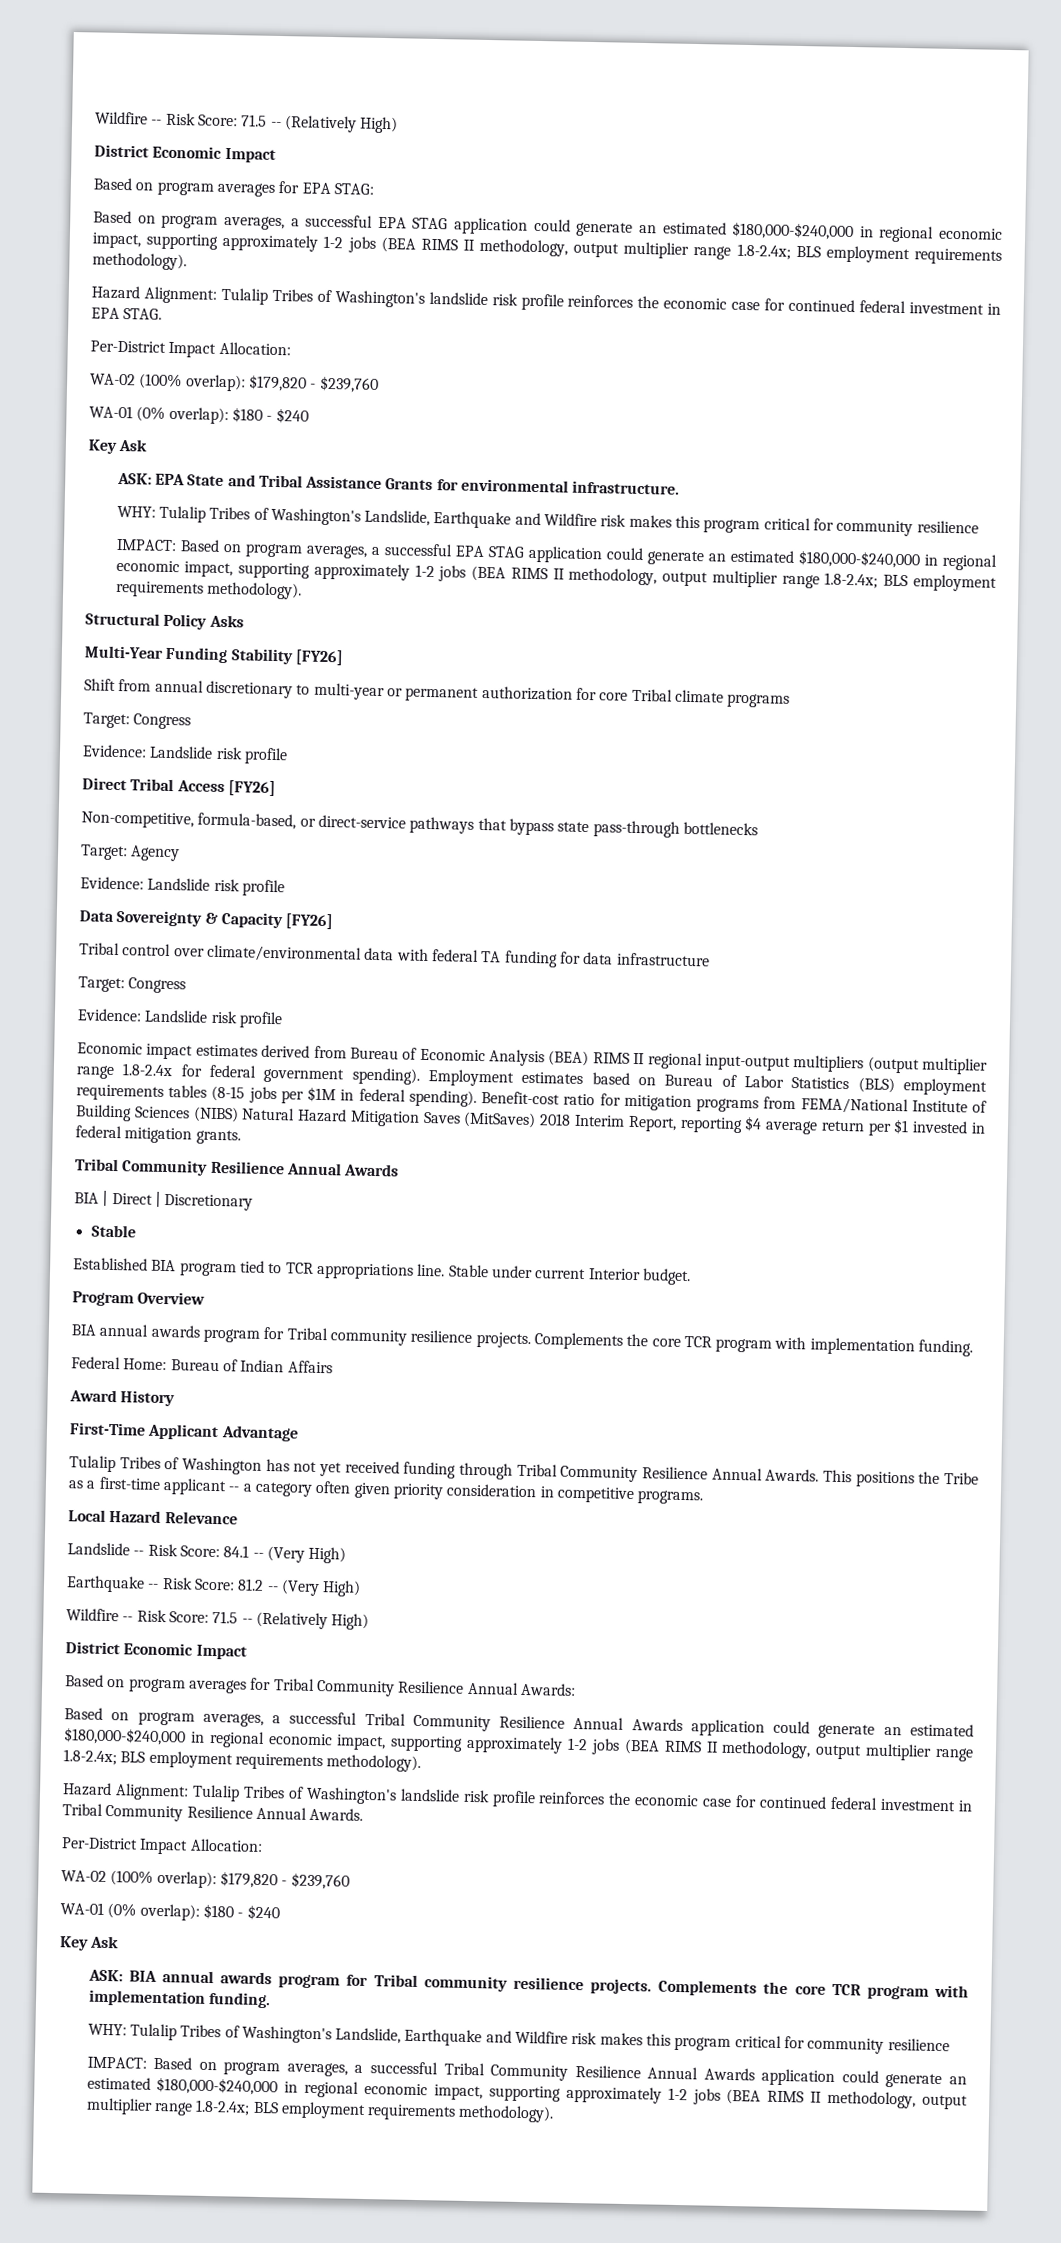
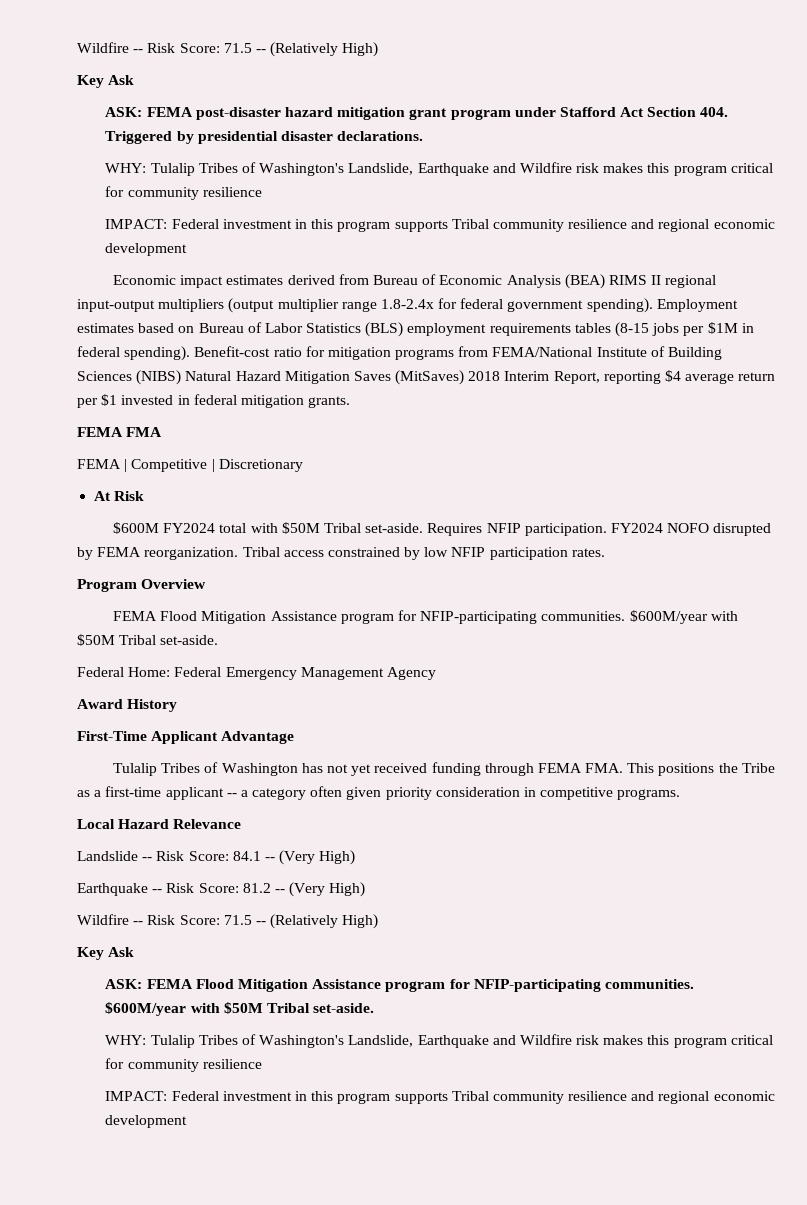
[95,111,399,134] [94,144,276,163] [93,177,374,197] [93,210,1003,243] [92,232,1002,265] [92,252,187,271] [91,285,1002,315] [91,307,163,320] [90,340,291,358] [90,373,379,393] [89,405,309,425] [88,438,149,454] [116,472,681,495] Wildfire -- Risk Score: 71.5 -- (Relatively High) // District Economic Impact // Based on program averages for EPA STAG: // Based on program averages, a successful EPA STAG application could generate an estimated $180,000-$240,000 in regional economic impact, supporting approximately 1-2 jobs (BEA RIMS II methodology, output multiplier range 1.8-2.4x; BLS employment requirements methodology). // Hazard Alignment: Tulalip Tribes of Washington's landslide risk profile reinforces the economic case for continued federal investment in EPA STAG. // Per-District Impact Allocation: // WA-02 (100% overlap): $179,820 - $239,760 // WA-01 (0% overlap): $180 - $240 // Key Ask // ASK: EPA State and Tribal Assistance Grants for environmental infrastructure. -> [77,42,379,57] [77,75,135,88] [105,107,729,120] [105,131,424,144] Wildfire -- Risk Score: 71.5 -- (Relatively High) // Key Ask // ASK: FEMA post-disaster hazard mitigation grant program under Stafford Act Section 404. Triggered by presidential disaster declarations.
[179,539,997,571] [115,559,997,592] [115,580,302,600] [85,612,244,630] [84,645,344,666] [84,678,791,708] [83,712,192,730] [82,744,288,765] [82,777,276,797] [81,811,758,838] [80,844,181,862] [80,876,285,897] [79,910,334,930] [79,942,710,968] [78,976,187,994] [77,1008,283,1029] Based on program averages, a successful EPA STAG application could generate an estimated $180,000-$240,000 in regional economic impact, supporting approximately 1-2 jobs (BEA RIMS II methodology, output multiplier range 1.8-2.4x; BLS employment requirements methodology). // Structural Policy Asks // Multi-Year Funding Stability [FY26] // Shift from annual discretionary to multi-year or permanent authorization for core Tribal climate programs // Target: Congress // Evidence: Landslide risk profile // Direct Tribal Access [FY26] // Non-competitive, formula-based, or direct-service pathways that bypass state pass-through bottlenecks // Target: Agency // Evidence: Landslide risk profile // Data Sovereignty & Capacity [FY26] // Tribal control over climate/environmental data with federal TA funding for data infrastructure // Target: Congress // Evidence: Landslide risk profile -> [171,219,775,232] [105,243,188,256] Federal investment in this program supports Tribal community resilience and regional economic development
[74,1158,400,1177] [74,1190,254,1211] [90,1224,136,1238] [73,1257,691,1286] [72,1291,206,1307] [71,1323,974,1357] [71,1356,333,1374] Tribal Community Resilience Annual Awards // BIA | Direct | Discretionary // Stable // Established BIA program tied to TCR appropriations line. Stable under current Interior budget. // Program Overview // BIA annual awards program for Tribal community resilience projects. Complements the core TCR program with implementation funding. // Federal Home: Bureau of Indian Affairs -> [77,427,163,437] [77,459,303,472] [94,491,145,501] [113,522,772,536] [77,547,605,560] [77,579,207,592] [113,610,738,624] [77,634,219,646] [77,667,436,680] FEMA FMA // FEMA | Competitive | Discretionary // At Risk // $600M FY2024 total with $50M Tribal set-aside. Requires NFIP participation. FY2024 NOFO disrupted by FEMA reorganization. Tribal access constrained by low NFIP participation rates. // Program Overview // FEMA Flood Mitigation Assistance program for NFIP-participating communities. $600M/year with $50M Tribal set-aside. // Federal Home: Federal Emergency Management Agency
[516,1463,820,1483] Tribal Community Resilience Annual Awards. -> [537,763,624,773] FEMA FMA.
[65,1641,247,1660] [65,1674,576,1697] [64,1707,974,1739] [63,1727,975,1762] [63,1749,422,1773] [62,1782,974,1812] [62,1803,364,1822] [61,1837,263,1855] [61,1870,350,1890] [60,1902,280,1921] [60,1935,120,1951] [87,1969,970,2000] [87,1989,271,2009] District Economic Impact // Based on program averages for Tribal Community Resilience Annual Awards: // Based on program averages, a successful Tribal Community Resilience Annual Awards application could generate an estimated $180,000-$240,000 in regional economic impact, supporting approximately 1-2 jobs (BEA RIMS II methodology, output multiplier range 1.8-2.4x; BLS employment requirements methodology). // Hazard Alignment: Tulalip Tribes of Washington's landslide risk profile reinforces the economic case for continued federal investment in Tribal Community Resilience Annual Awards. // Per-District Impact Allocation: // WA-02 (100% overlap): $179,820 - $239,760 // WA-01 (0% overlap): $180 - $240 // Key Ask // ASK: BIA annual awards program for Tribal community resilience projects. Complements the core TCR program with implementation funding. -> [77,947,135,960] [105,979,694,992] [105,1002,375,1016] Key Ask // ASK: FEMA Flood Mitigation Assistance program for NFIP-participating communities. $600M/year with $50M Tribal set-aside.
[153,2056,968,2089] [86,2076,968,2110] [85,2097,555,2123] Based on program averages, a successful Tribal Community Resilience Annual Awards application could generate an estimated $180,000-$240,000 in regional economic impact, supporting approximately 1-2 jobs (BEA RIMS II methodology, output multiplier range 1.8-2.4x; BLS employment requirements methodology). -> [171,1091,775,1104] [105,1115,188,1128] Federal investment in this program supports Tribal community resilience and regional economic development

